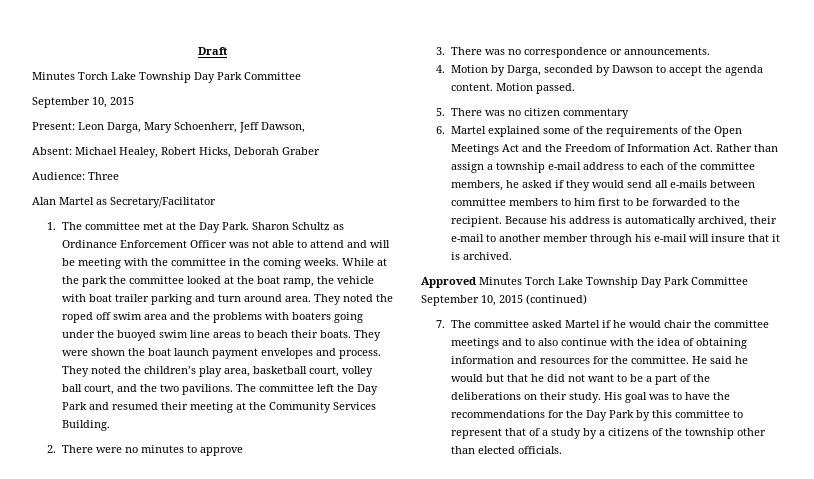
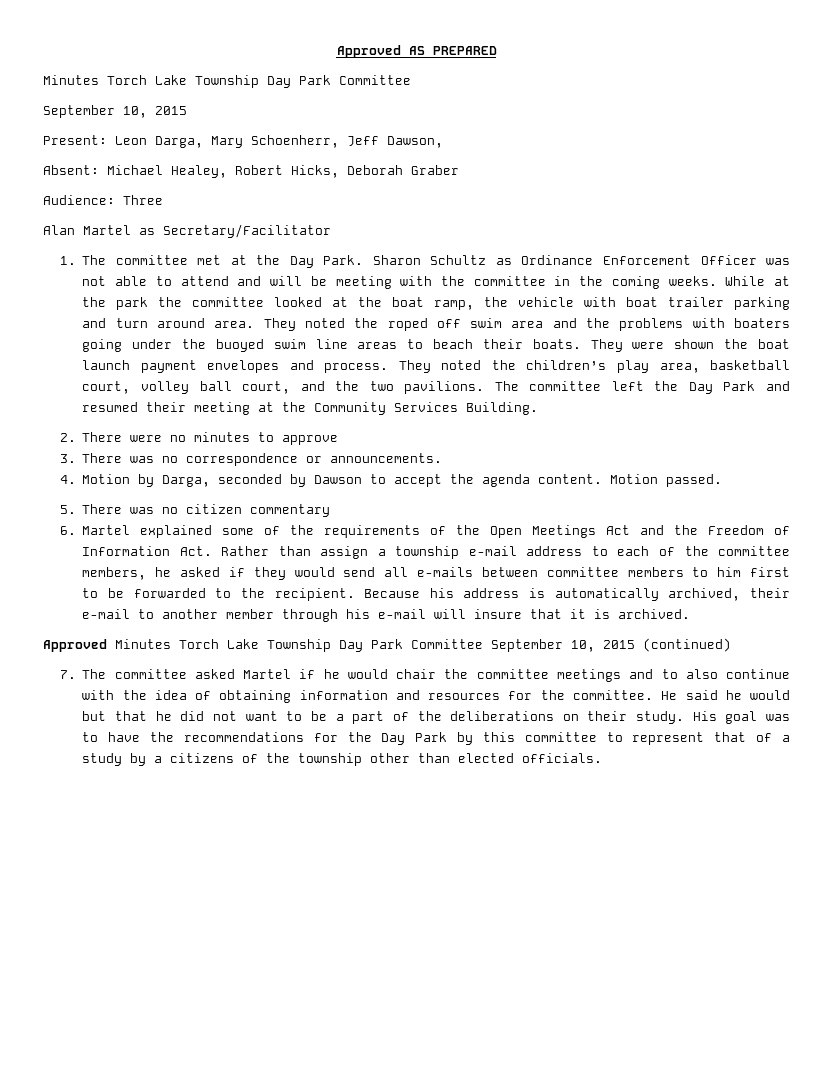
[198,47,228,55] Draft -> [336,45,497,58] Approved AS PREPARED

